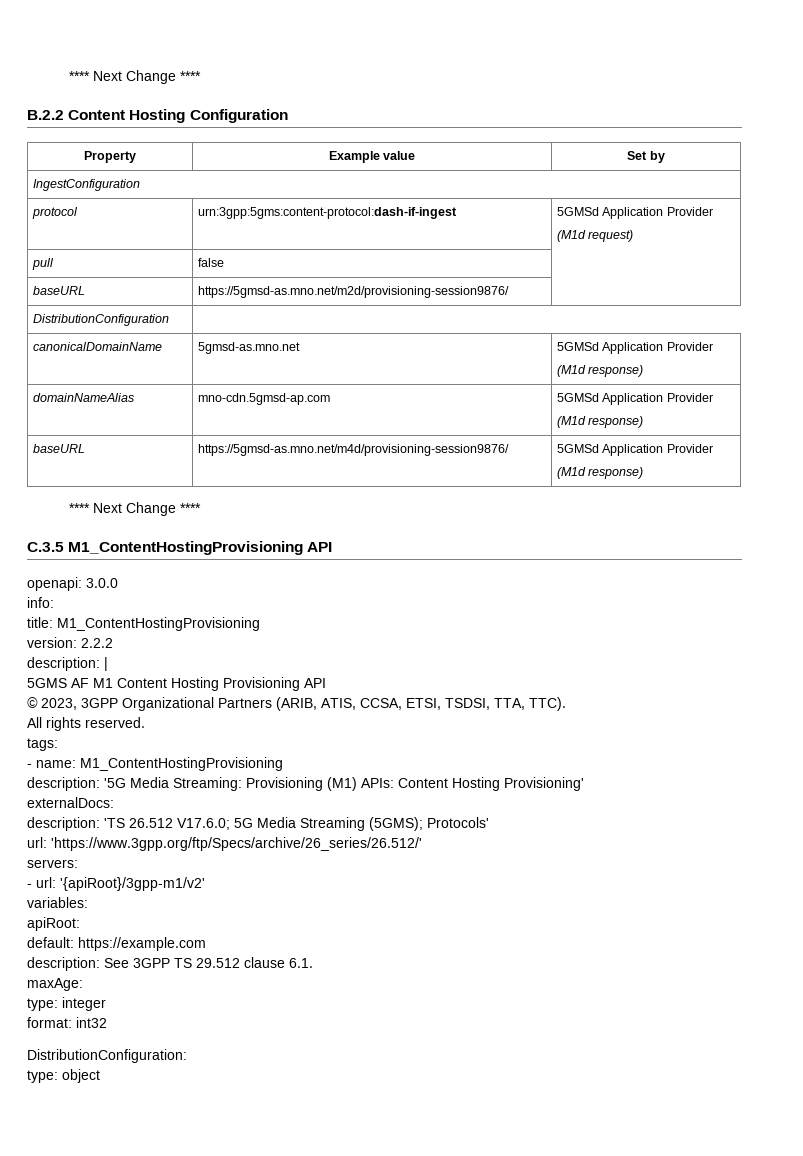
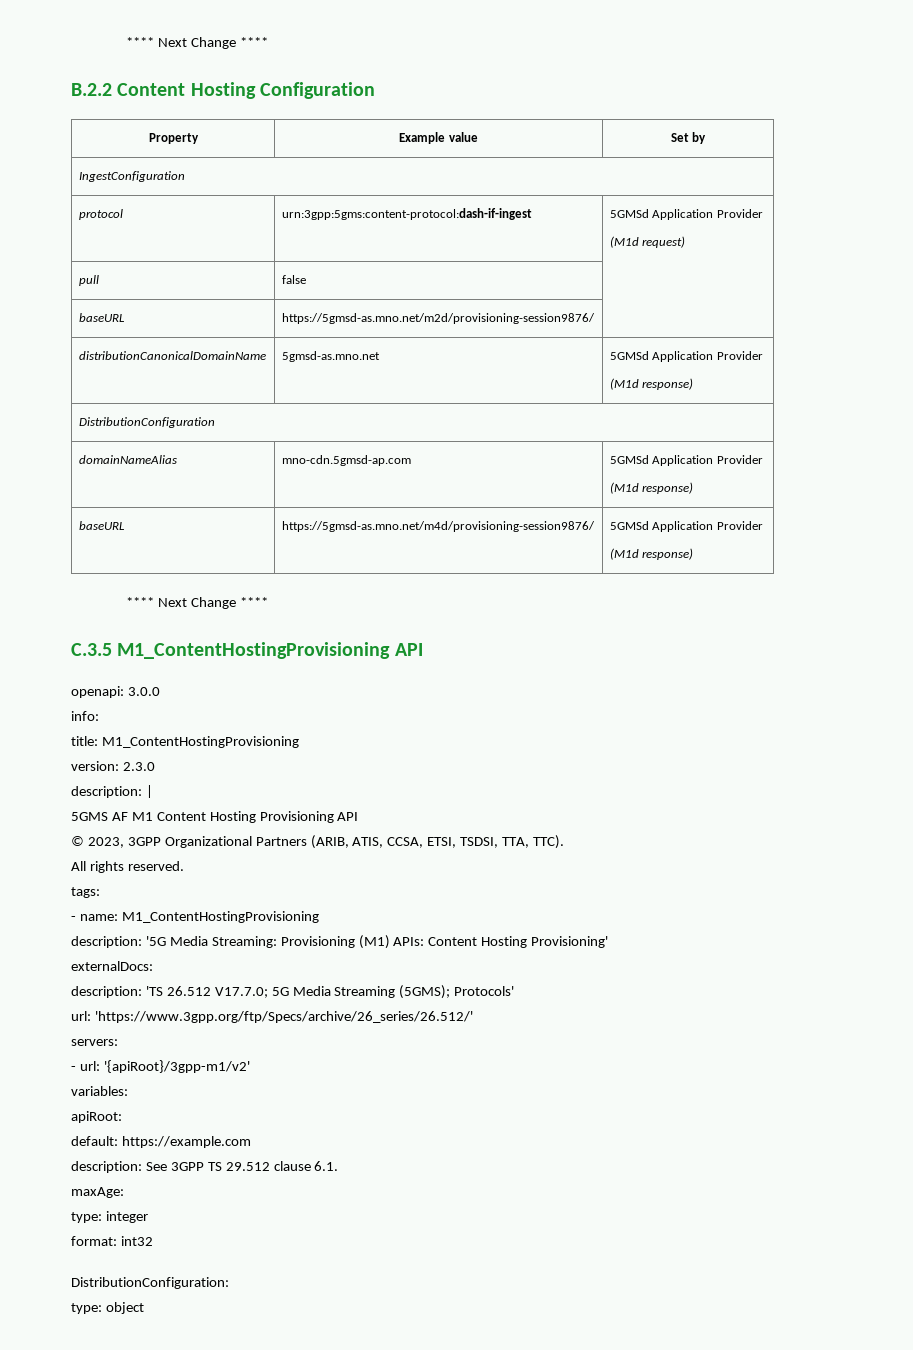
[33,314,170,326] [33,342,163,351] DistributionConfiguration // canonicalDomainName -> [78,351,266,360] distributionCanonicalDomainName
(644, 371) none -> [78,417,215,428] // DistributionConfiguration
[81,638,113,648] 2.2.2 -> [122,762,155,771] 2.3.0
[177,818,230,830] V17.6.0; -> [214,987,268,998] V17.7.0;

